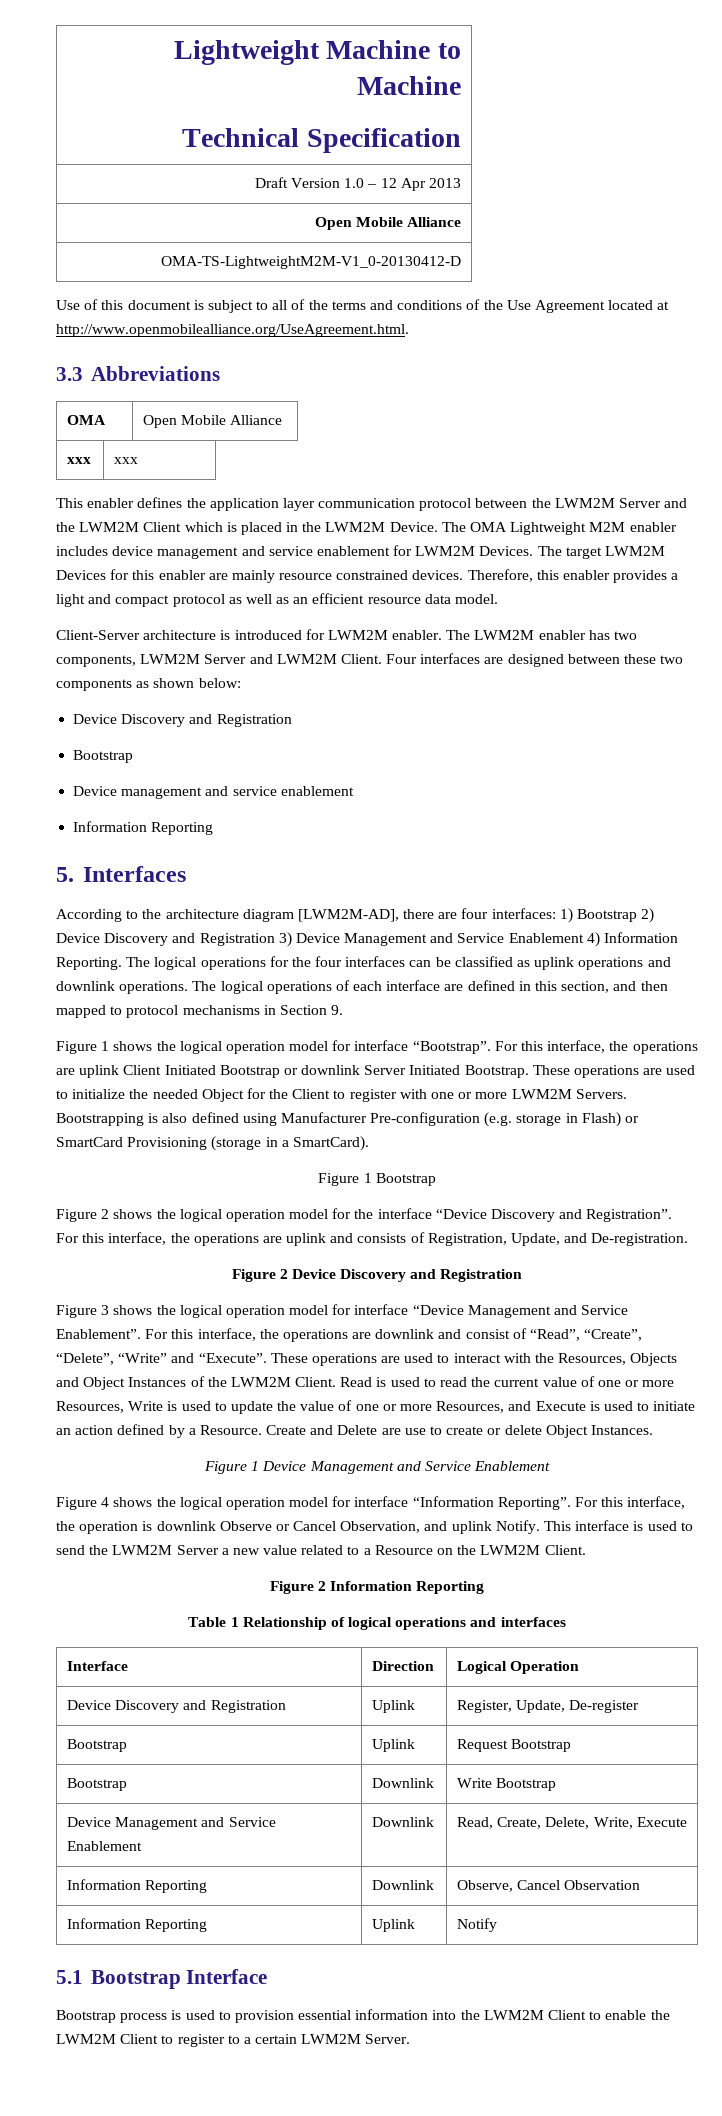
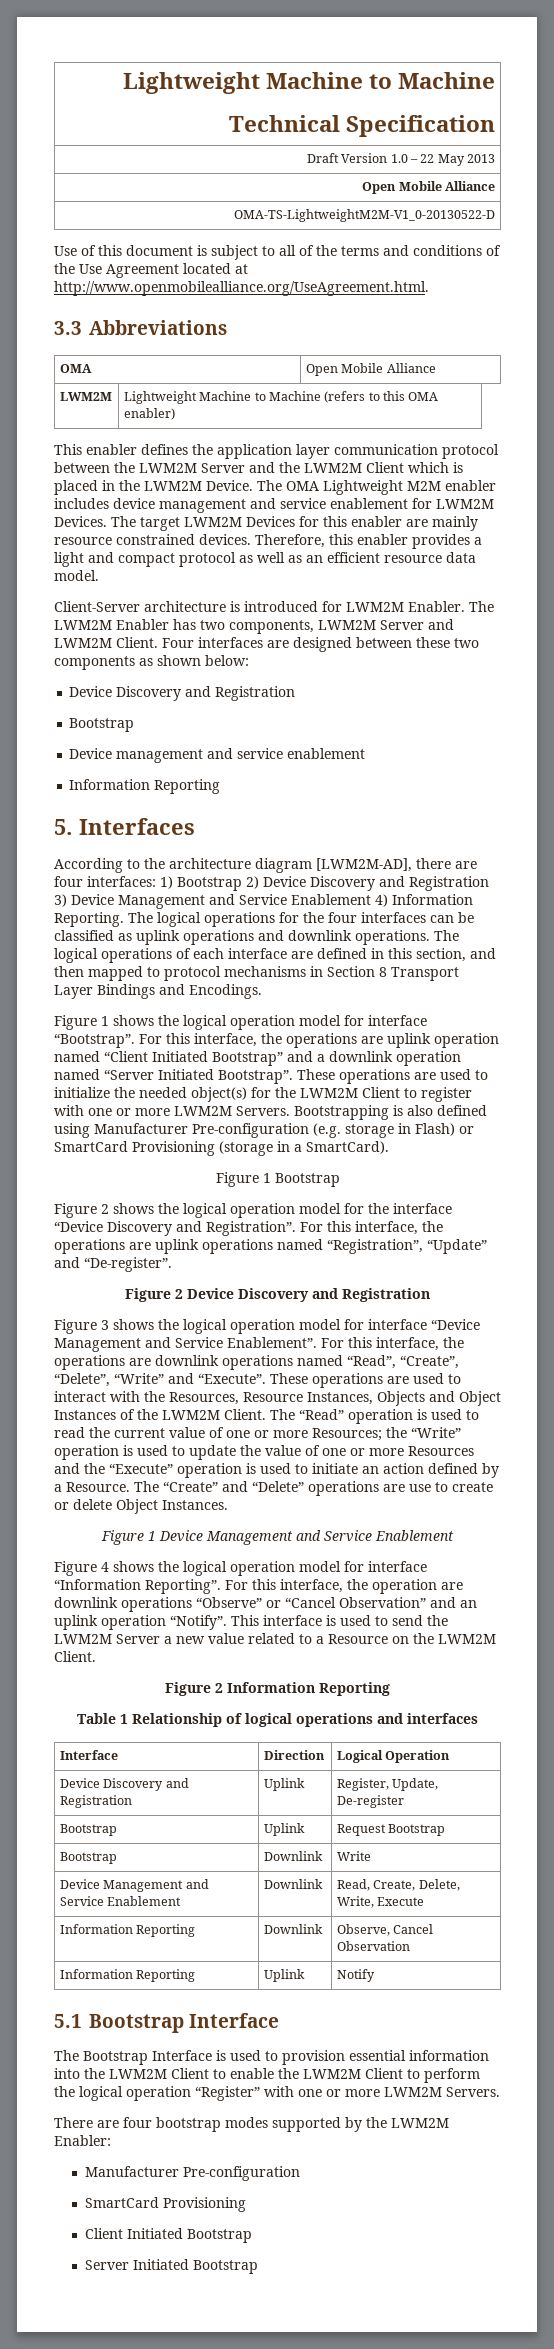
[380,178,426,191] 12 Apr -> [420,154,465,166] 22 May
[160,256,461,269] OMA-TS-LightweightM2M-V1_0-20130412-D -> [234,209,496,222] OMA-TS-LightweightM2M-V1_0-20130522-D
[67,457,92,464] [114,457,139,464] xxx | xxx -> [59,392,112,401] [123,391,439,404] [123,408,175,420] LWM2M | Lightweight Machine to Machine (refers to this OMA enabler)
[392,630,443,640] enabler. -> [408,601,465,612] Enabler.
[538,630,586,640] enabler -> [116,619,169,630] Enabler
[331,1005,344,1015] 9. -> [379,967,459,981] [54,984,262,999] 8 Transport Layer Bindings and Encodings.
[123,1065,529,1078] Client Initiated Bootstrap or downlink Server Initiated Bootstrap. -> [434,1033,499,1048] [54,1051,461,1066] [54,1069,293,1084] operation named “Client Initiated Bootstrap” and a downlink operation named “Server Initiated Bootstrap”.
[201,1088,289,1102] Object for the -> [191,1087,358,1102] object(s) for the LWM2M
[330,1232,689,1246] and consists of Registration, Update, and De-registration. -> [202,1239,487,1254] [54,1257,172,1272] operations named “Registration”, “Update” and “De-register”.
[438,1328,527,1339] and consist of -> [222,1355,343,1370] operations named
(627, 1359) none -> [243,1392,373,1405] Resource Instances,
[340,1377,373,1387] Read -> [270,1409,413,1424] The “Read” operation
[56,1401,164,1413] Resources, Write -> [312,1427,461,1441] [54,1445,119,1460] Resources; the “Write” operation
[436,1401,586,1413] Resources, and Execute -> [408,1446,474,1456] [54,1463,242,1478] Resources and the “Execute” operation
[266,1425,378,1435] Create and Delete -> [134,1481,379,1496] The “Create” and “Delete” operations
[142,1520,540,1534] is downlink Observe or Cancel Observation, and uplink Notify. -> [441,1582,463,1590] [54,1597,477,1612] [54,1615,227,1630] are downlink operations “Observe” or “Cancel Observation” and an uplink operation “Notify”.
[496,1778,557,1791] Bootstrap -> (371, 1856) none
[56,2010,168,2023] Bootstrap process -> [54,2050,212,2065] The Bootstrap Interface
[177,2034,411,2047] register to a certain LWM2M Server. -> [424,2068,480,2083] [54,2086,500,2101] [54,2117,449,2132] [54,2135,111,2146] [84,2166,300,2181] [84,2197,246,2212] [84,2228,252,2243] [84,2259,258,2274] perform the logical operation “Register” with one or more LWM2M Servers. // There are four bootstrap modes supported by the LWM2M Enabler: // Manufacturer Pre-configuration // SmartCard Provisioning // Client Initiated Bootstrap // Server Initiated Bootstrap

